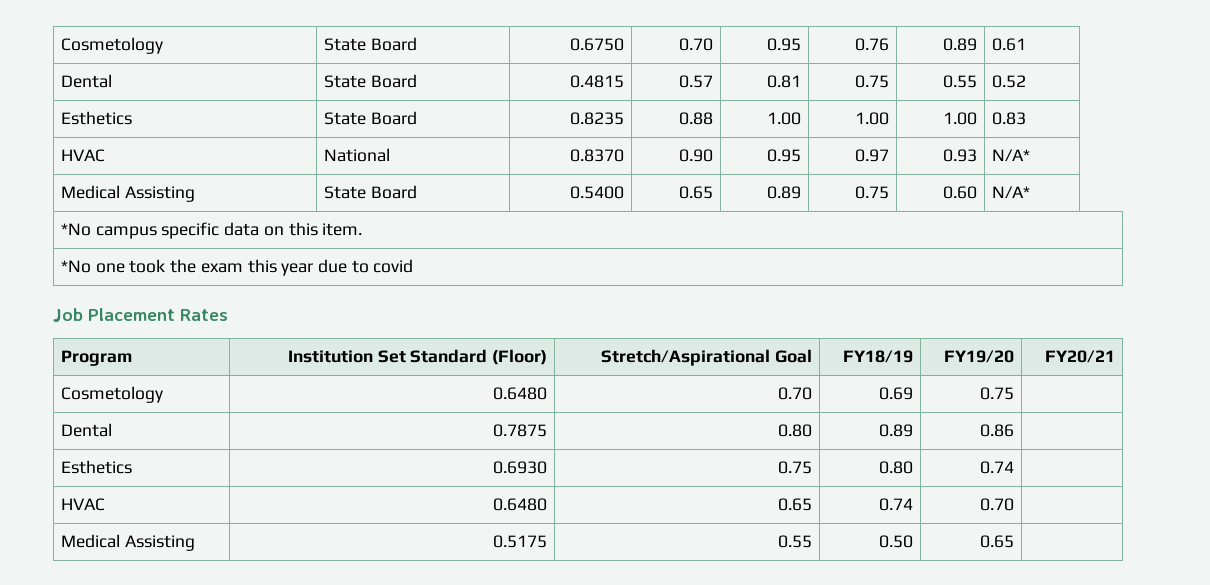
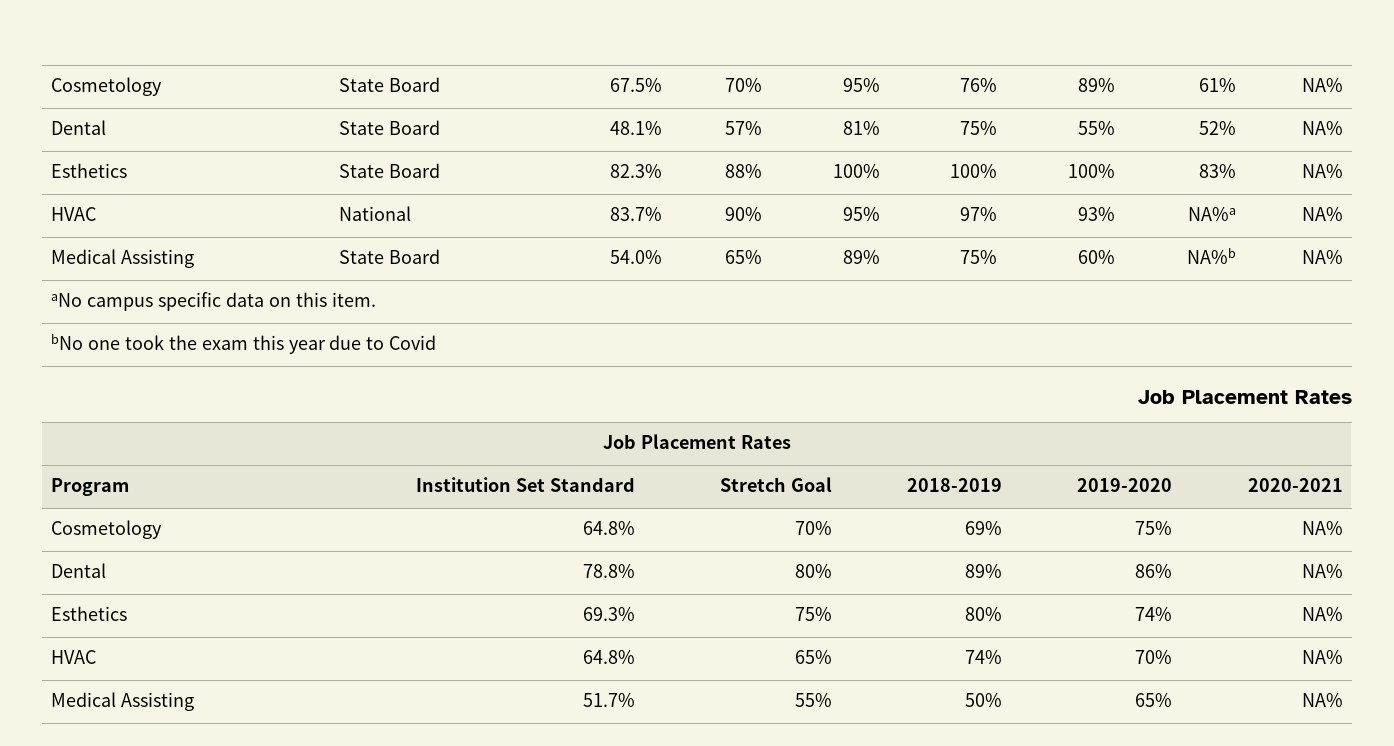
[570,38,625,51] [679,38,714,51] [767,38,802,51] [855,38,890,51] [943,38,978,51] [991,38,1026,51] [60,74,112,88] [323,74,417,88] [570,75,625,88] [679,75,714,88] [767,75,802,88] [855,75,890,88] [943,75,978,88] [991,75,1026,88] [60,111,132,125] [323,111,417,125] [570,112,625,125] [679,112,714,125] [767,112,802,125] [855,112,890,125] [943,112,978,125] [991,112,1026,125] [60,149,105,162] [323,148,390,162] [570,149,625,162] [679,149,714,162] [767,149,802,162] [855,149,890,162] [943,149,978,162] [991,149,1030,162] [60,185,195,202] [323,185,417,199] [570,186,625,199] [679,186,714,199] [767,186,802,199] [855,186,890,199] [943,186,978,199] [991,186,1030,199] [60,223,91,236] 0.6750 | 0.70 | 0.95 | 0.76 | 0.89 | 0.61 // Dental | State Board | 0.4815 | 0.57 | 0.81 | 0.75 | 0.55 | 0.52 // Esthetics | State Board | 0.8235 | 0.88 | 1.00 | 1.00 | 1.00 | 0.83 // HVAC | National | 0.8370 | 0.90 | 0.95 | 0.97 | 0.93 | N/A* // Medical Assisting | State Board | 0.5400 | 0.65 | 0.89 | 0.75 | 0.60 | N/A* // *No -> [609,78,662,92] [724,78,762,92] [842,78,880,92] [959,78,997,92] [1077,78,1115,92] [1198,78,1236,92] [1301,78,1343,92] [51,120,107,135] [339,120,441,135] [609,121,662,135] [724,121,762,135] [842,121,880,135] [959,121,997,135] [1077,121,1115,135] [1198,121,1236,135] [1301,121,1343,135] [51,163,128,178] [339,163,441,178] [609,164,662,178] [724,164,762,178] [832,164,880,178] [949,164,997,178] [1067,164,1115,178] [1198,164,1236,178] [1301,164,1343,178] [51,207,97,221] [339,206,412,221] [609,207,662,221] [724,207,762,221] [842,207,880,221] [959,207,997,221] [1077,207,1115,221] [1187,207,1236,221] [1301,207,1343,221] [51,249,195,268] [339,249,441,264] [609,250,662,264] [724,250,762,264] [842,250,880,264] [959,250,997,264] [1077,250,1115,264] [1186,248,1236,264] [1301,250,1343,264] [51,293,83,307] 67.5% | 70% | 95% | 76% | 89% | 61% | NA% // Dental | State Board | 48.1% | 57% | 81% | 75% | 55% | 52% | NA% // Esthetics | State Board | 82.3% | 88% | 100% | 100% | 100% | 83% | NA% // HVAC | National | 83.7% | 90% | 95% | 97% | 93% | NA%a | NA% // Medical Assisting | State Board | 54.0% | 65% | 89% | 75% | 60% | NA%b | NA% // aNo
[60,260,91,273] *No -> [51,334,84,350] bNo
[373,259,414,273] [53,308,228,322] covid // Job Placement Rates -> [389,335,437,350] [1138,390,1352,404] [603,434,791,449] Covid // Job Placement Rates // Job Placement Rates
[492,349,548,365] [601,349,771,366] (Floor) | Stretch/Aspirational -> [719,477,786,492] | Stretch
[843,350,914,363] [944,350,1015,363] [1045,350,1116,363] [60,386,163,403] [493,387,548,400] [778,387,813,400] [879,387,914,400] [980,387,1015,400] [60,423,112,437] [493,424,548,437] [778,424,813,437] [879,424,914,437] [980,424,1015,437] [60,460,132,474] [493,461,548,474] [778,461,813,474] [879,461,914,474] [980,461,1015,474] [60,498,105,511] [493,498,548,511] [778,498,813,511] [879,498,914,511] [980,498,1015,511] [60,534,195,551] [493,535,548,548] [778,535,813,548] [879,535,914,548] [980,535,1015,548] FY18/19 | FY19/20 | FY20/21 // Cosmetology | 0.6480 | 0.70 | 0.69 | 0.75 | // Dental | 0.7875 | 0.80 | 0.89 | 0.86 | // Esthetics | 0.6930 | 0.75 | 0.80 | 0.74 | // HVAC | 0.6480 | 0.65 | 0.74 | 0.70 | // Medical Assisting | 0.5175 | 0.55 | 0.50 | 0.65 | -> [906,478,1002,492] [1076,478,1172,492] [1247,478,1343,492] [51,520,163,539] [582,521,635,535] [794,521,832,535] [964,521,1002,535] [1134,521,1172,535] [1301,521,1343,535] [51,563,107,578] [582,564,635,578] [794,564,832,578] [964,564,1002,578] [1134,564,1172,578] [1301,564,1343,578] [51,606,128,621] [582,607,635,621] [794,607,832,621] [964,607,1002,621] [1134,607,1172,621] [1301,607,1343,621] [51,650,97,664] [582,650,635,664] [794,650,832,664] [964,650,1002,664] [1134,650,1172,664] [1301,650,1343,664] [51,692,195,711] [582,693,635,707] [794,693,832,707] [964,693,1002,707] [1134,693,1172,707] [1301,693,1343,707] 2018-2019 | 2019-2020 | 2020-2021 // Cosmetology | 64.8% | 70% | 69% | 75% | NA% // Dental | 78.8% | 80% | 89% | 86% | NA% // Esthetics | 69.3% | 75% | 80% | 74% | NA% // HVAC | 64.8% | 65% | 74% | 70% | NA% // Medical Assisting | 51.7% | 55% | 50% | 65% | NA%

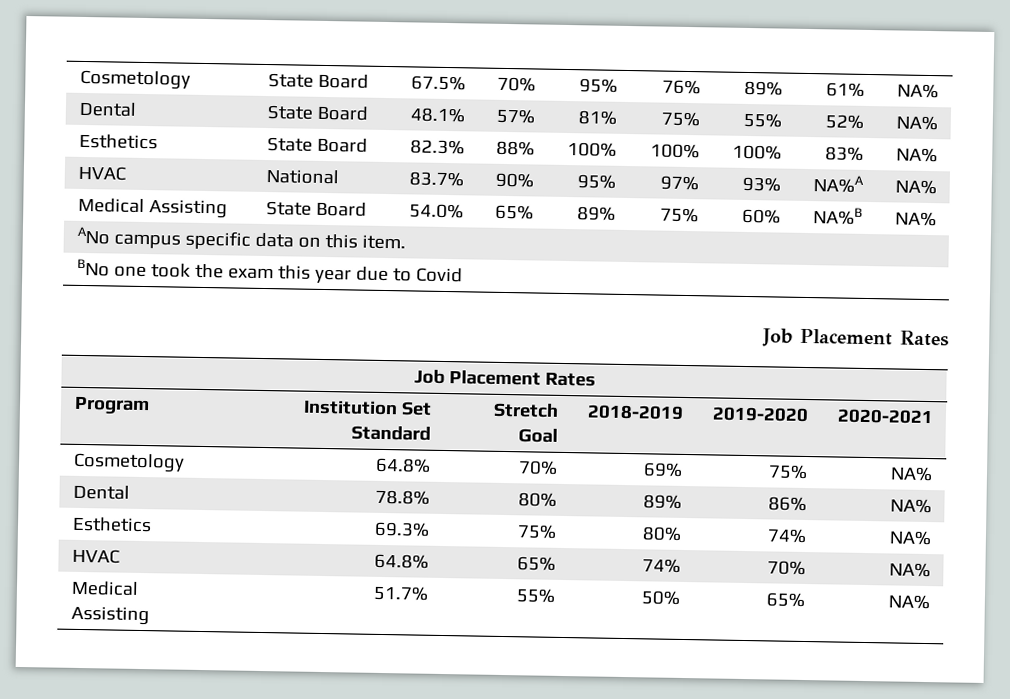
[1187,207,1236,221] NA%a -> [812,175,864,193] NA%A
[1186,248,1236,264] [1301,250,1343,264] [51,293,83,307] NA%b | NA% // aNo -> [812,207,863,225] [894,211,937,227] [77,226,111,245] NA%B | NA% // ANo
[51,334,84,350] bNo -> [77,258,111,277] BNo

